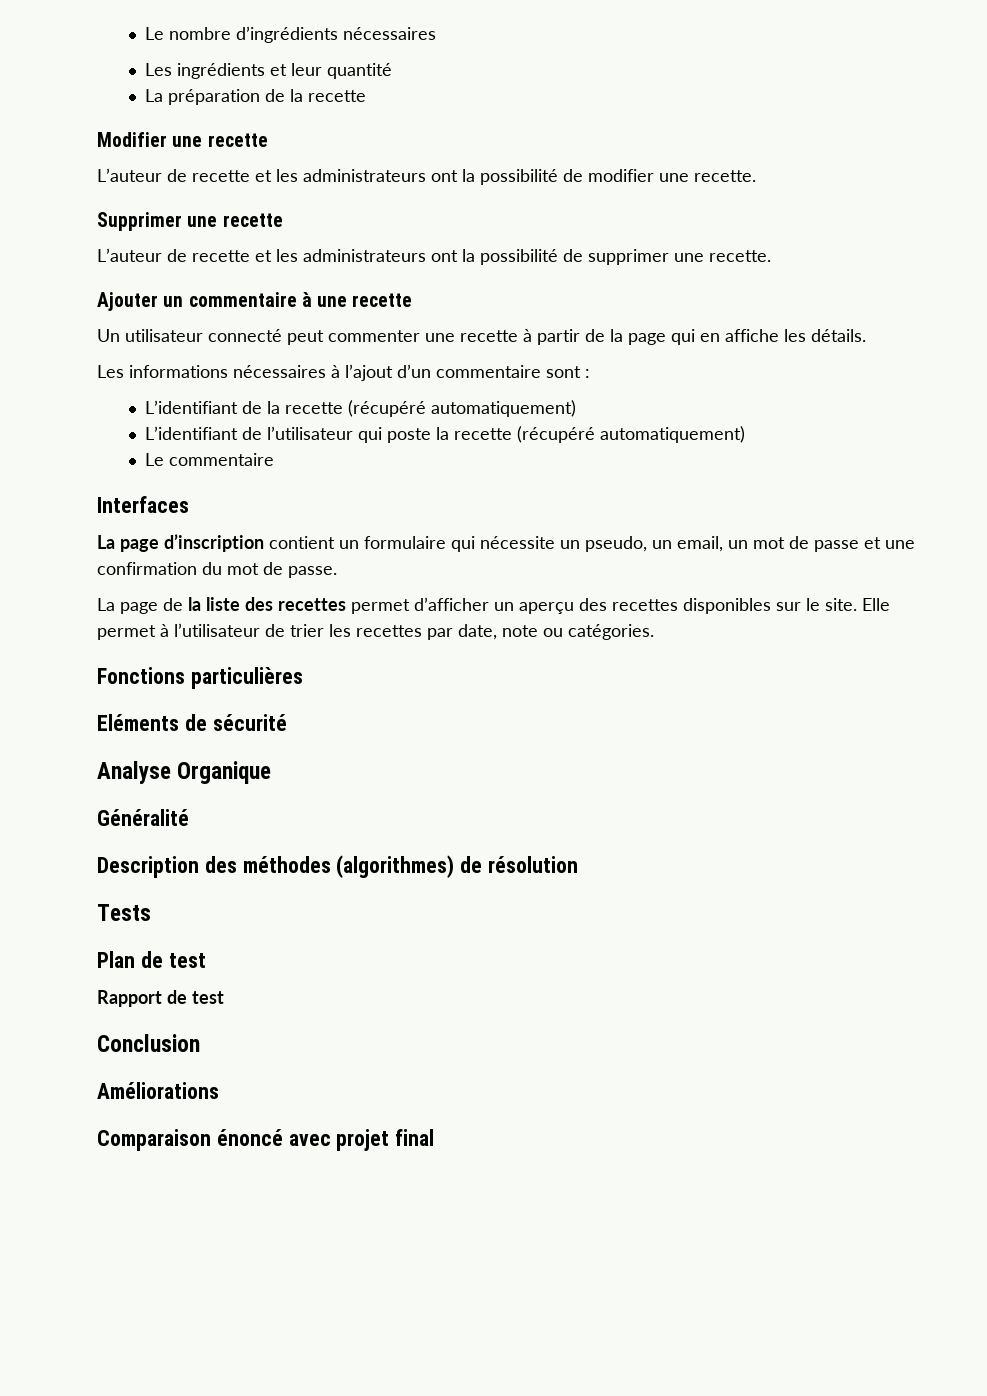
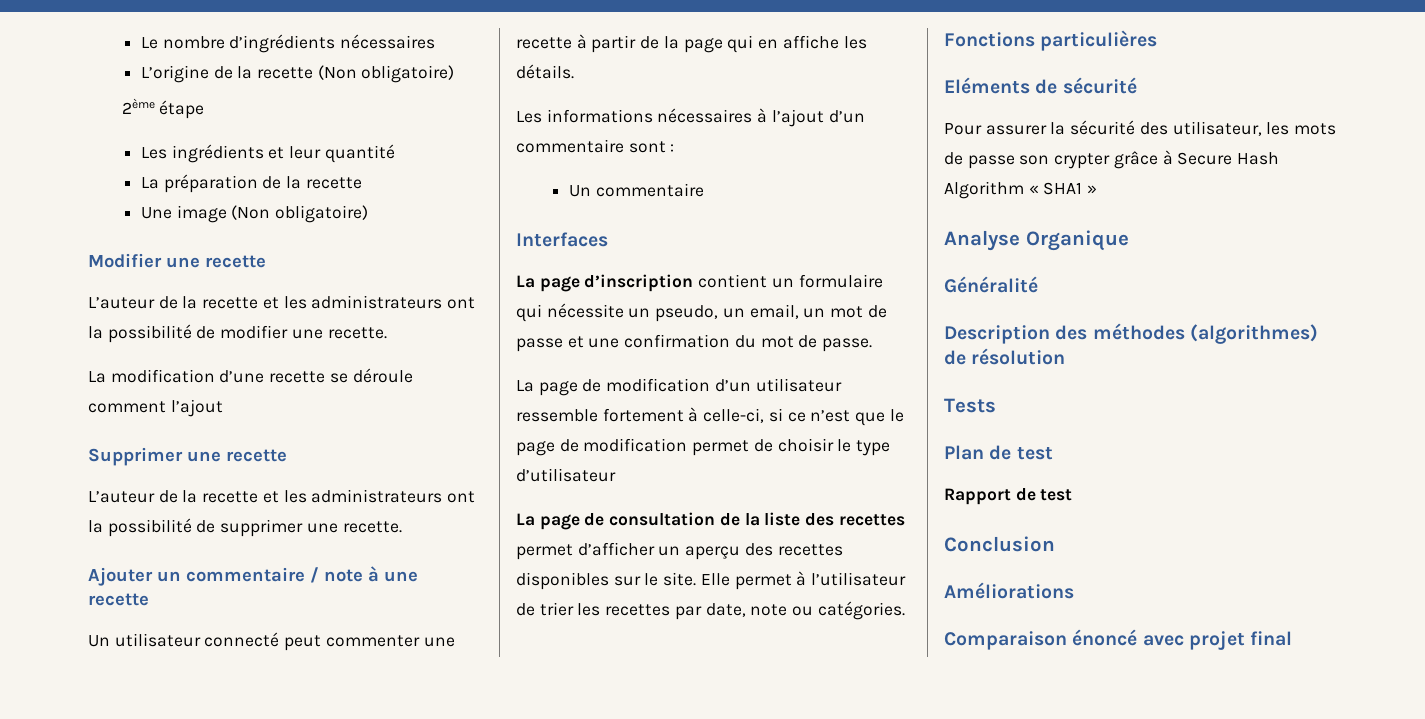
(437, 33) none -> [140,65,455,83] [121,98,205,119] // L’origine de la recette (Non obligatoire) // 2ème étape
(367, 96) none -> [140,205,368,223] // Une image (Non obligatoire)
(187, 175) none -> [182,296,198,309] la
(756, 176) none -> [88,368,413,383] [88,399,223,417] // La modification d’une recette se déroule comment l’ajout
(187, 255) none -> [182,490,198,503] la
(297, 299) none -> [310,567,363,583] / note
[145,400,577,417] [145,426,746,443] [145,453,165,466] L’identifiant de la recette (récupéré automatiquement) // L’identifiant de l’utilisateur qui poste la recette (récupéré automatiquement) // Le -> [568,185,591,197] Un
(183, 604) none -> [606,378,842,392] [516,407,904,426] [516,438,891,456] [516,468,616,482] [516,512,740,530] modification d’un utilisateur ressemble fortement à celle-ci, si ce n’est que le page de modification permet de choisir le type d’utilisateur // La page de consultation de
(287, 722) none -> [944,120,1337,136] [944,150,1280,169] [944,181,1098,199] // Pour assurer la sécurité des utilisateur, les mots de passe son crypter grâce à Secure Hash Algorithm « SHA1 »

